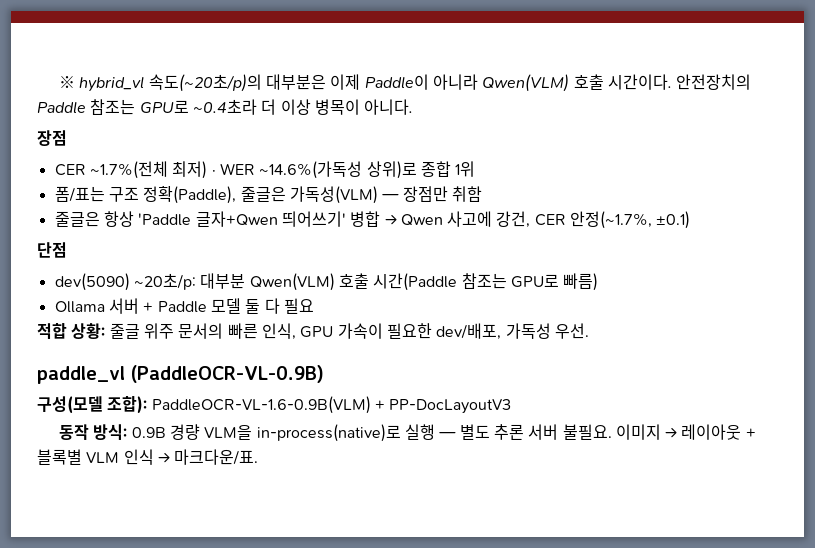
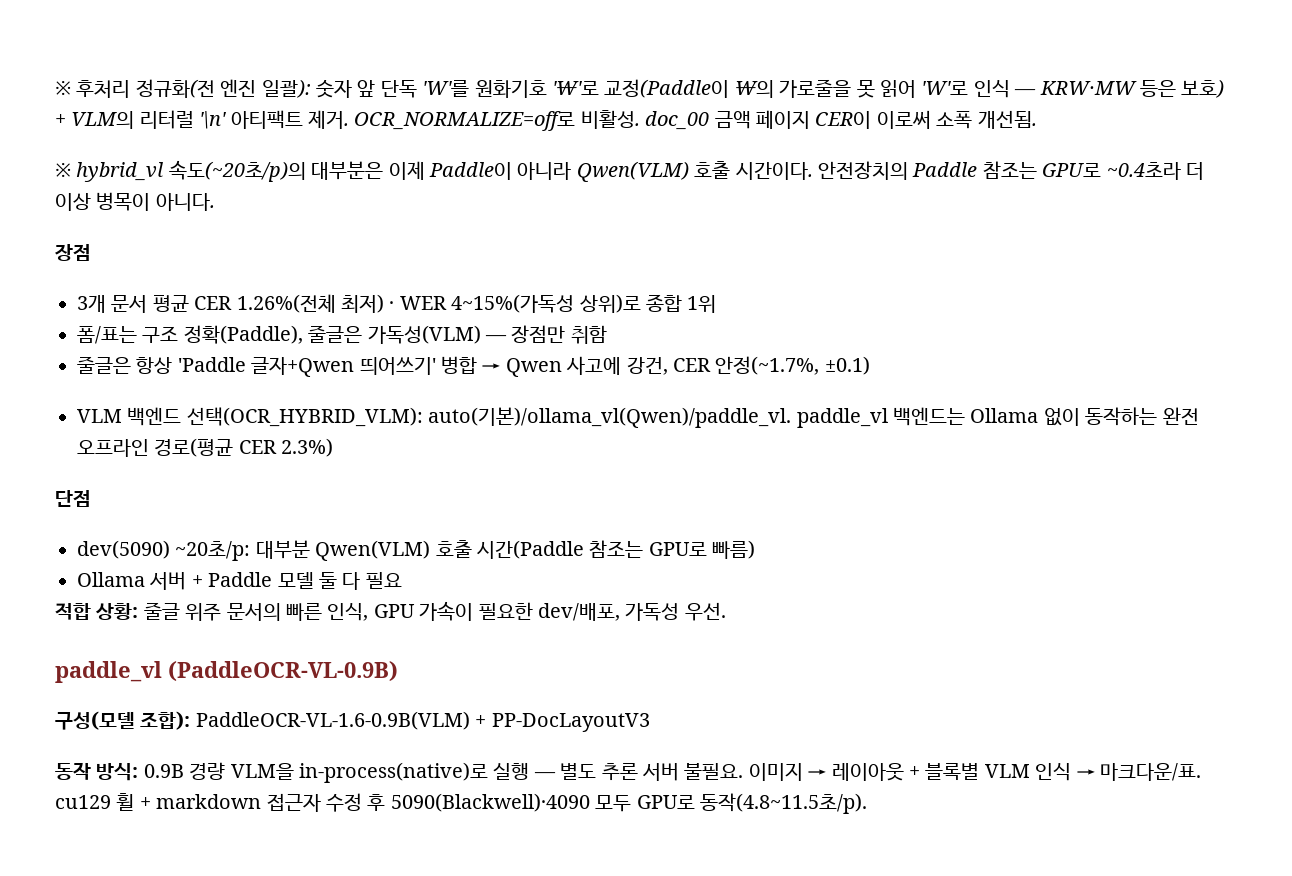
[58,76,75,88] ※ -> [55,79,1225,98] [55,110,1037,131] [55,163,71,177] ※ 후처리 정규화(전 엔진 일괄): 숫자 앞 단독 'W'를 원화기호 '₩'로 교정(Paddle이 ₩의 가로줄을 못 읽어 'W'로 인식 — KRW·MW 등은 보호) + VLM의 리터럴 '\n' 아티팩트 제거. OCR_NORMALIZE=off로 비활성. doc_00 금액 페이지 CER이 이로써 소폭 개선됨. // ※
[54,161,168,179] CER ~1.7%(전체 -> [77,294,336,313] 3개 문서 평균 CER 1.26%(전체
[259,161,363,179] ~14.6%(가독성 -> [451,294,575,313] 4~15%(가독성
(691, 220) none -> [77,407,1199,428] [77,438,334,457] // VLM 백엔드 선택(OCR_HYBRID_VLM): auto(기본)/ollama_vl(Qwen)/paddle_vl. paddle_vl 백엔드는 Ollama 없이 동작하는 완전 오프라인 경로(평균 CER 2.3%)
(259, 457) none -> [55,793,867,814] cu129 휠 + markdown 접근자 수정 후 5090(Blackwell)·4090 모두 GPU로 동작(4.8~11.5초/p).

